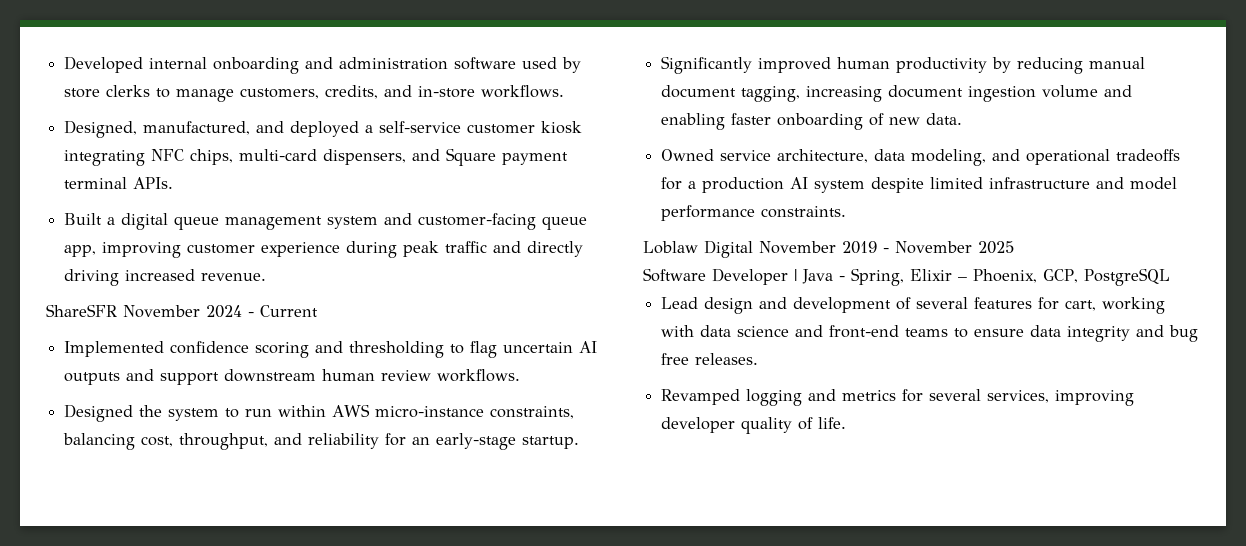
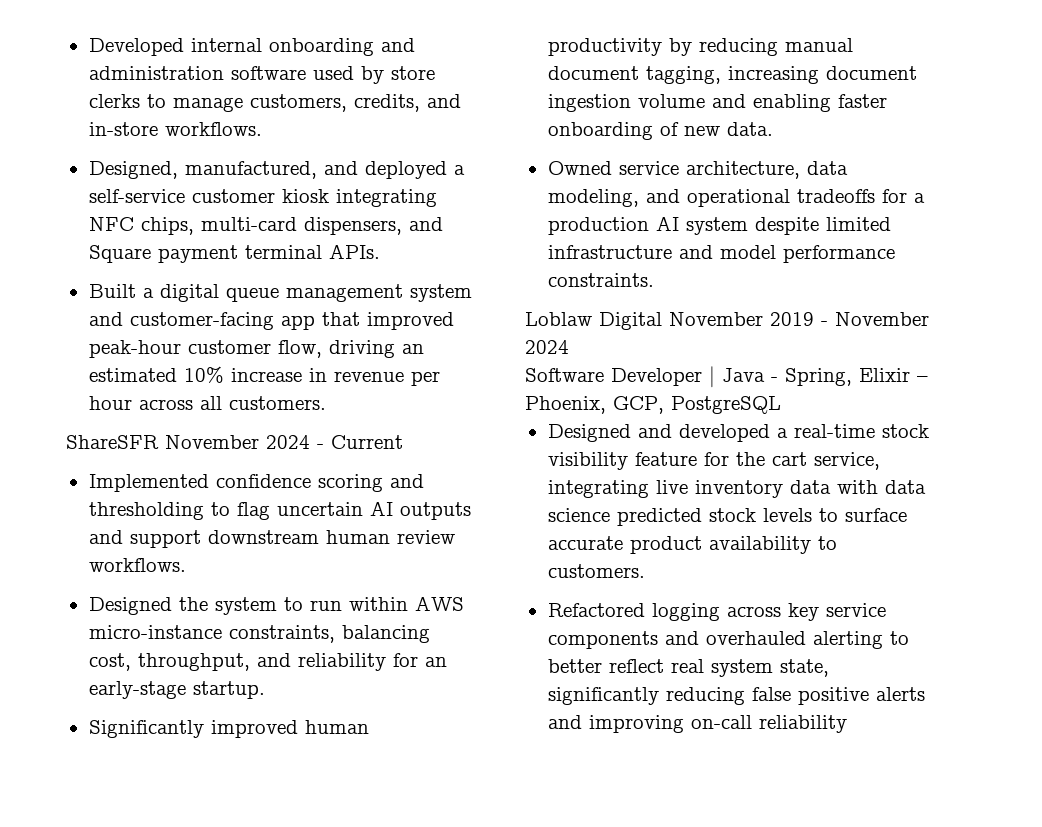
[542,216,588,230] [64,241,584,258] [64,269,267,286] queue app, improving customer experience during peak traffic and directly driving increased revenue. -> [280,312,454,330] [88,340,424,358] [88,366,440,386] [88,396,326,410] app that improved peak-hour customer flow, driving an estimated 10% increase in revenue per hour across all customers.
[978,241,1014,254] 2025 -> [525,340,569,354] 2024
[661,297,1166,314] [661,325,1199,342] [661,353,759,365] [661,389,1135,406] [661,417,847,434] Lead design and development of several features for cart, working with data science and front-end teams to ensure data integrity and bug free releases. // Revamped logging and metrics for several services, improving developer quality of life. -> [547,424,929,442] [547,452,880,470] [547,480,926,498] [547,508,907,526] [547,536,837,554] [547,564,645,578] [547,603,886,621] [547,631,909,649] [547,659,829,677] [547,687,925,705] [547,715,847,733] Designed and developed a real-time stock visibility feature for the cart service, integrating live inventory data with data science predicted stock levels to surface accurate product availability to customers. // Refactored logging across key service components and overhauled alerting to better reflect real system state, significantly reducing false positive alerts and improving on-call reliability

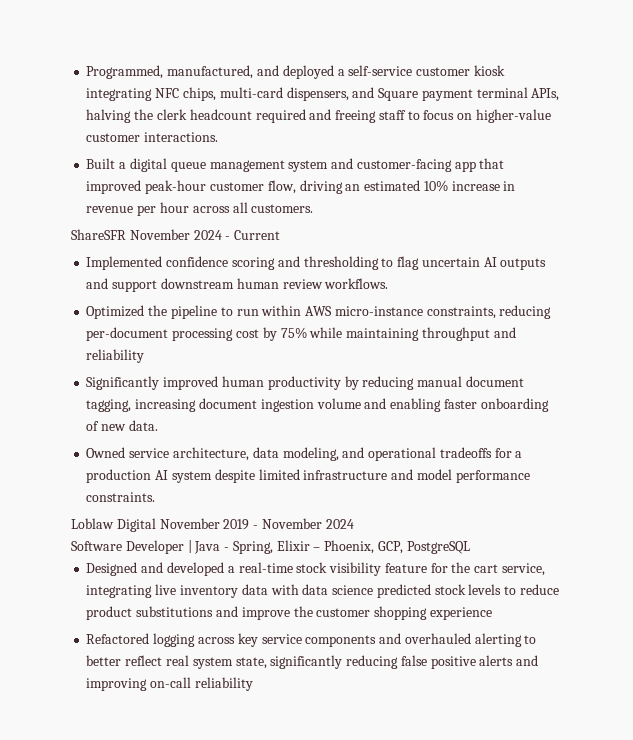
[88,38,415,56] [88,66,435,84] [88,94,461,112] [88,122,262,136] [88,161,178,179] Developed internal onboarding and administration software used by store clerks to manage customers, credits, and in-store workflows. // Designed, -> [86,65,164,79] Programmed,
[328,244,380,259] APIs. -> [531,88,560,101] [86,109,551,123] [86,132,219,142] APIs, halving the clerk headcount required and freeing staff to focus on higher-value customer interactions.
[88,597,277,615] Designed the system -> [86,305,217,319] Optimized the pipeline
[341,625,430,643] [88,653,447,671] [88,681,265,699] balancing cost, throughput, and reliability for an early-stage startup. -> [499,305,552,319] [86,327,516,341] [86,349,145,363] reducing per-document processing cost by 75% while maintaining throughput and reliability
[844,508,907,522] [547,536,837,554] [547,564,645,578] surface accurate product availability to customers. -> [519,584,559,595] [86,606,492,620] reduce product substitutions and improve the customer shopping experience

